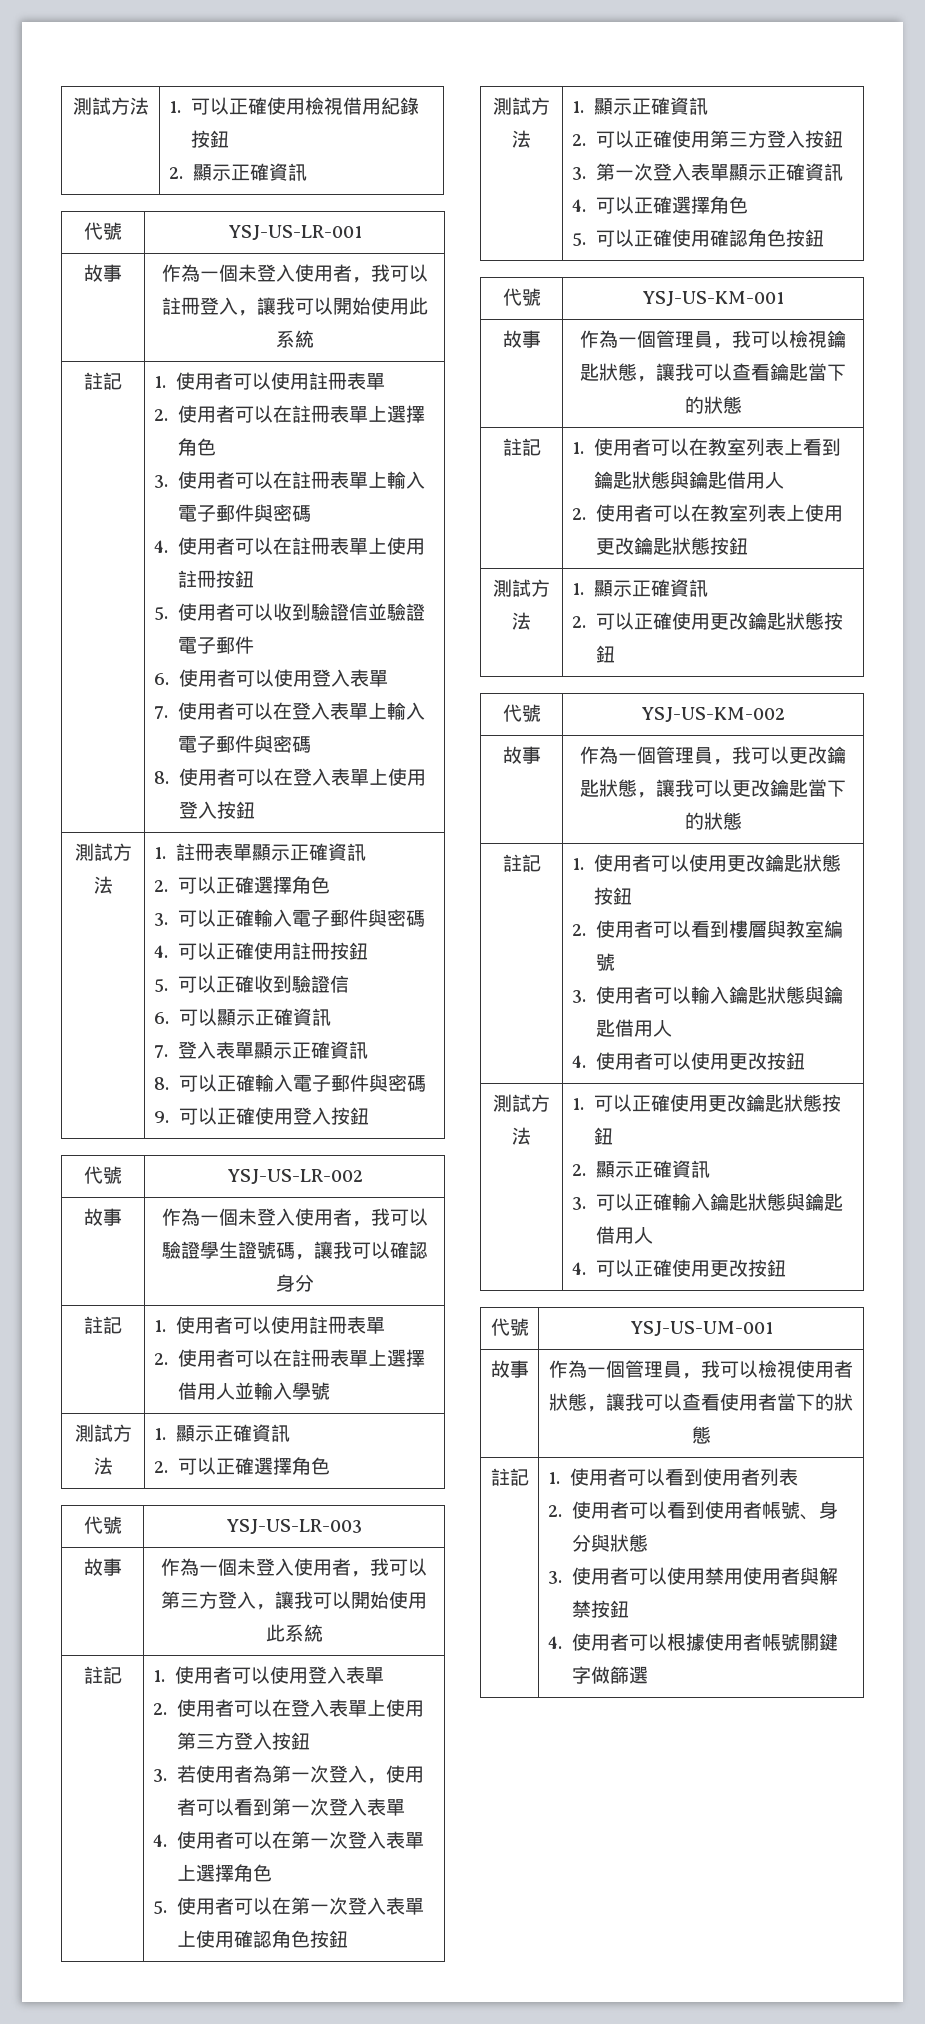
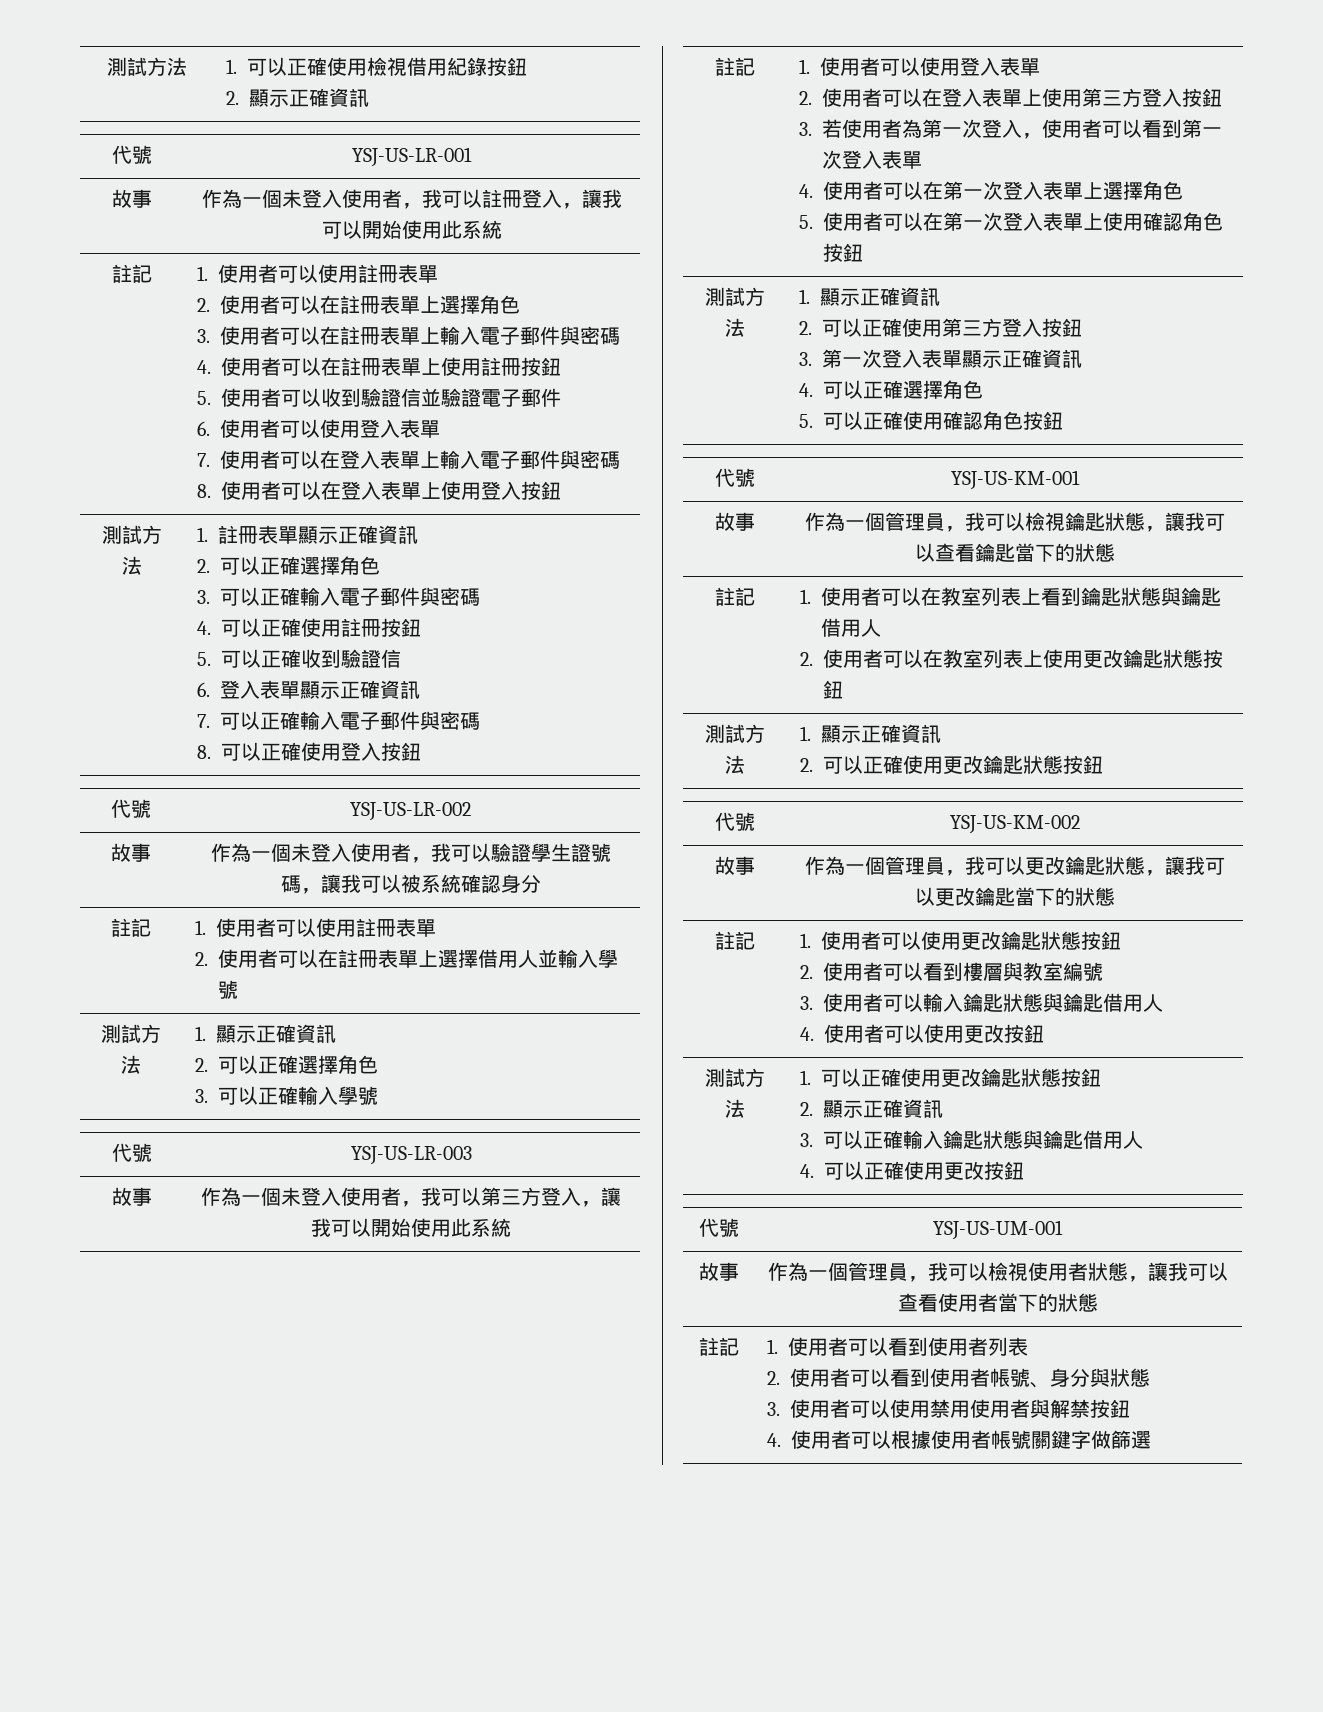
[178,1008,331,1026] [154,1041,368,1059] [154,1074,426,1092] [154,1111,170,1123] 可以顯示正確資訊 // 7.登入表單顯示正確資訊 // 8.可以正確輸入電子郵件與密碼 // 9. -> [220,680,421,699] [197,711,481,730] [197,745,212,759] 登入表單顯示正確資訊 // 7.可以正確輸入電子郵件與密碼 // 8.
(390, 1250) none -> [400,874,461,893] 被系統
(330, 1466) none -> [195,1086,379,1105] // 3.可以正確輸入學號

